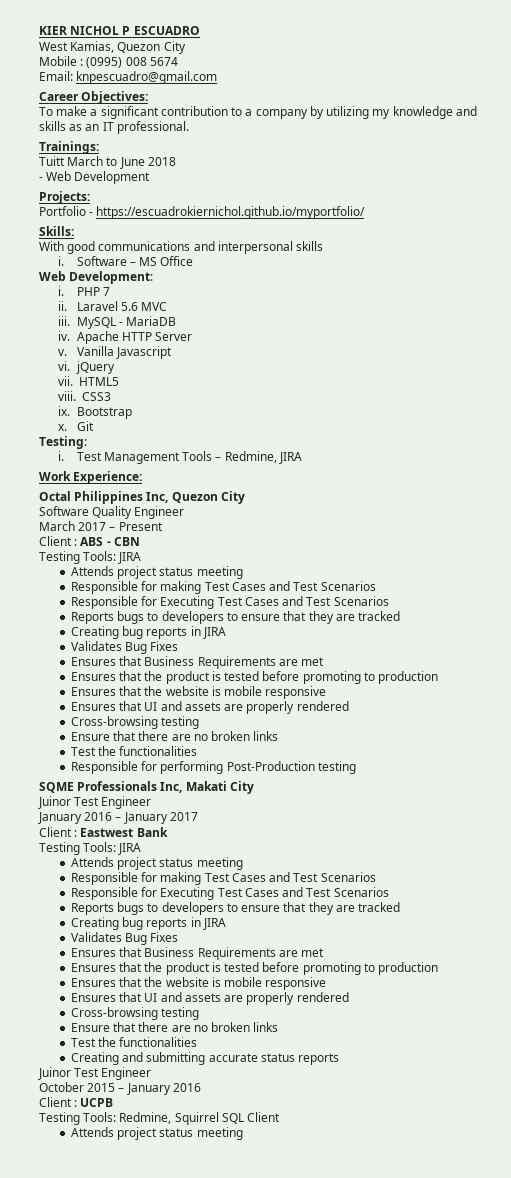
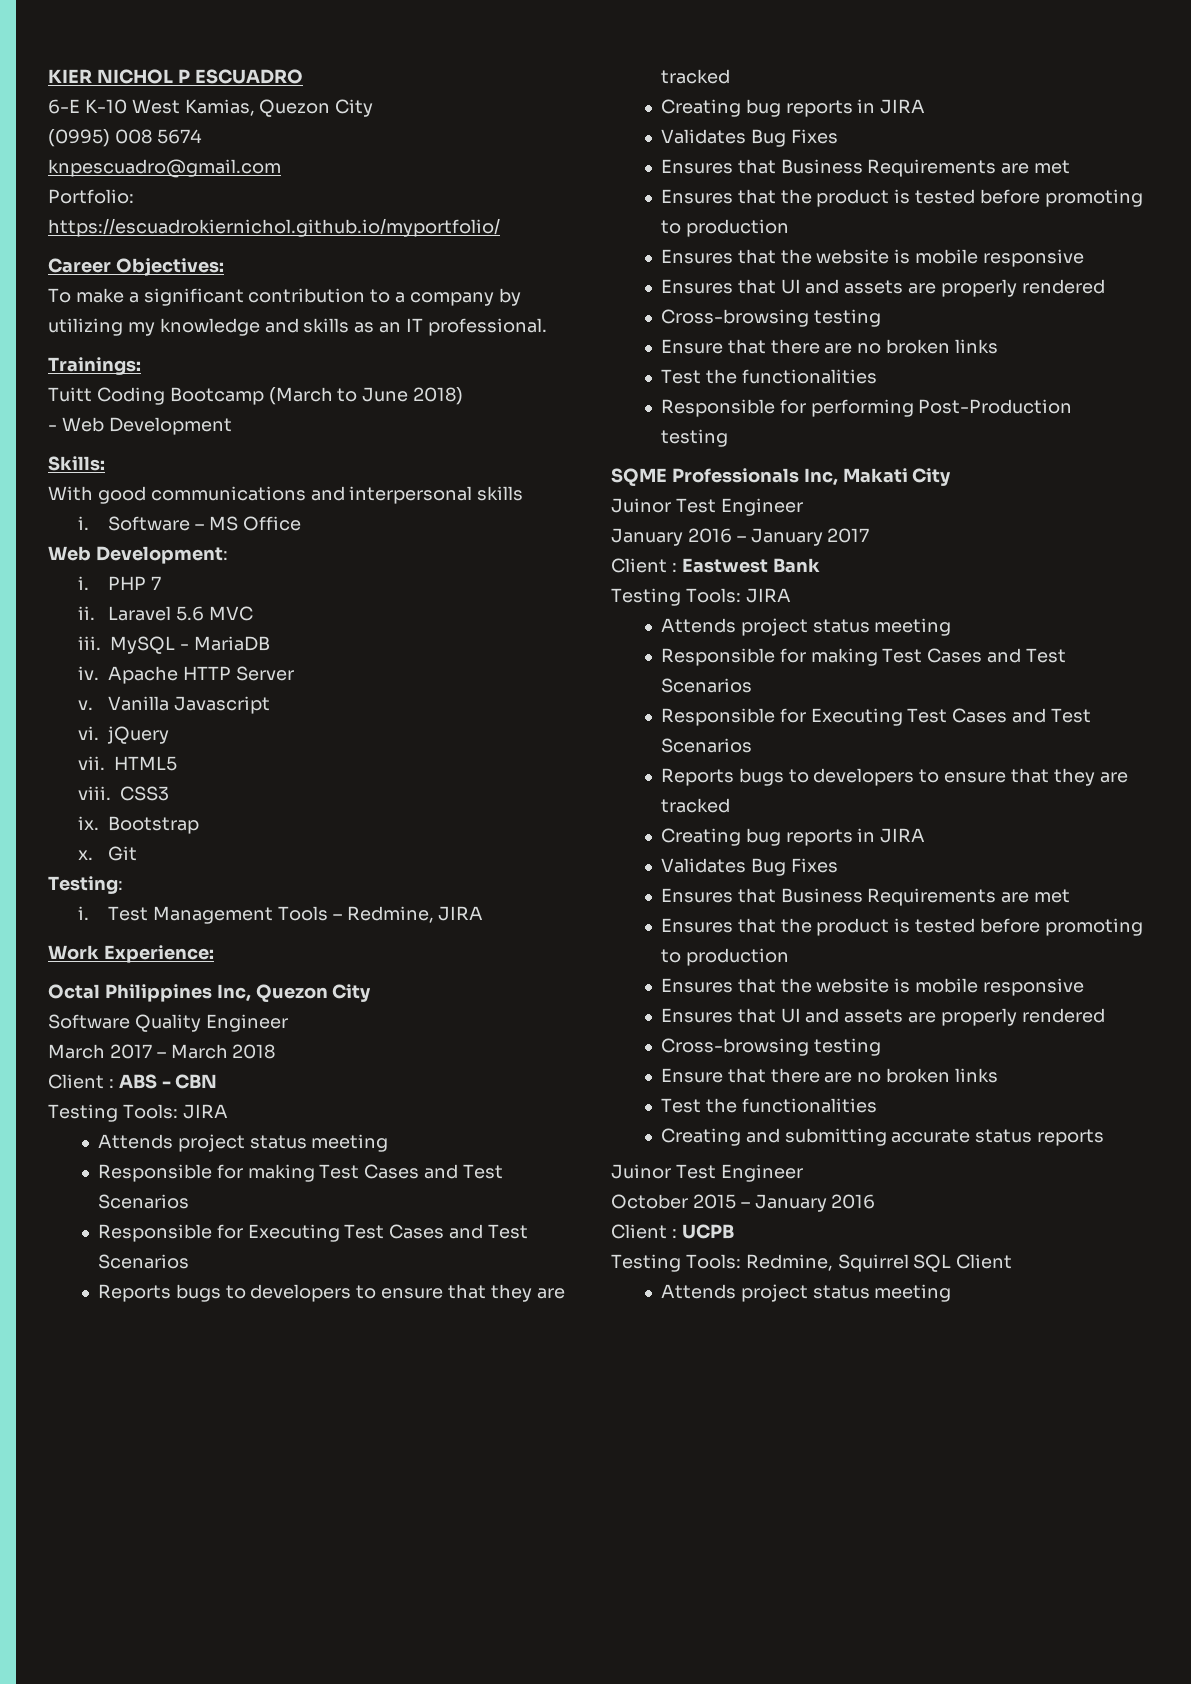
(200, 30) none -> [48,99,127,114] 6-E K-10
[39,56,84,66] Mobile : -> (374, 108) none
[39,71,73,81] Email: -> (202, 136) none
(218, 77) none -> [48,189,134,204] [48,218,500,237] // Portfolio: https://escuadrokiernichol.github.io/myportfolio/
[67,156,104,166] March -> [96,387,333,405] Coding Bootcamp (March
[147,157,176,166] 2018 -> [413,387,464,405] 2018)
[39,191,90,204] [39,206,366,219] // Projects: // Portfolio - https://escuadrokiernichol.github.io/myportfolio/ -> (232, 426) none
[118,522,163,531] Present -> [170,1044,276,1059] March 2018

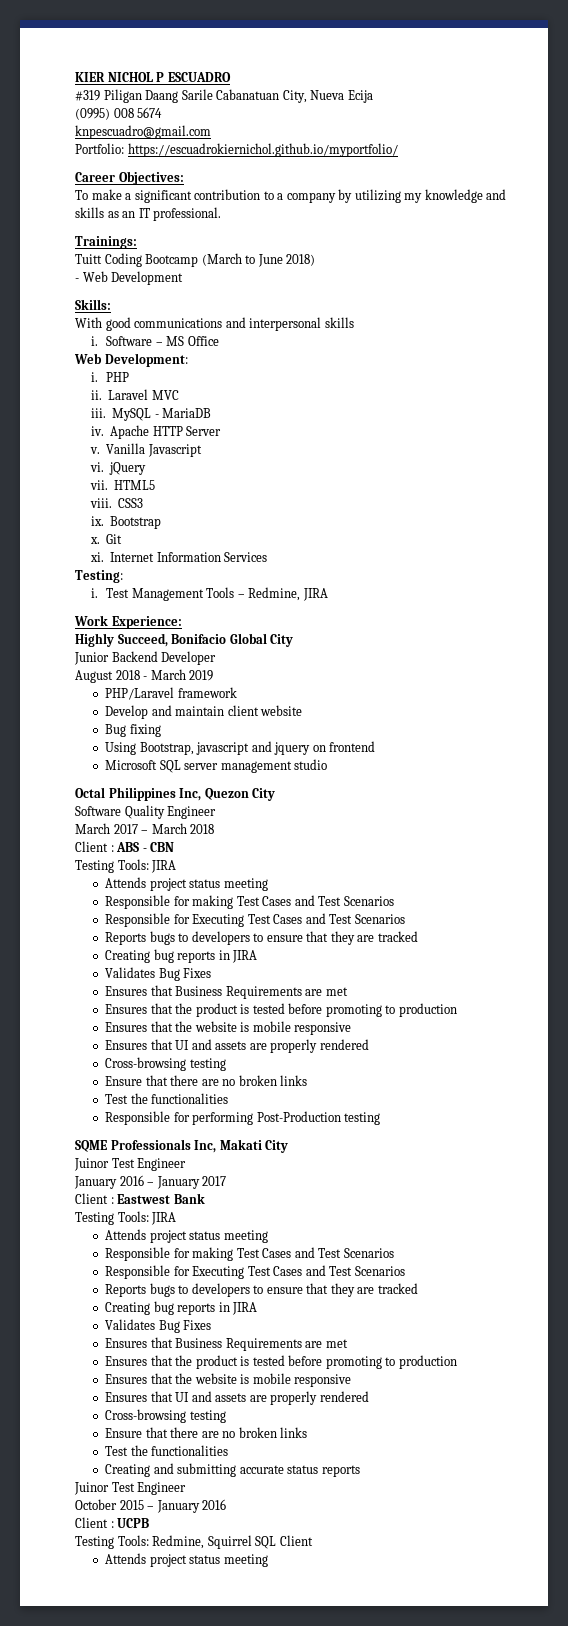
[48,99,374,117] 6-E K-10 West Kamias, Quezon City -> [75,89,373,103] #319 Piligan Daang Sarile Cabanatuan City, Nueva Ecija
[151,576,162,590] 7 -> (130, 377) none
[176,606,205,621] 5.6 -> (149, 394) none
(138, 853) none -> [89,552,268,562] // xi. Internet Information Services
(214, 954) none -> [75,633,294,647] [74,651,217,665] [75,669,214,683] [105,687,237,700] [105,705,303,719] [105,724,161,737] [105,741,376,755] [105,759,328,773] // Highly Succeed, Bonifacio Global City // Junior Backend Developer // August 2018 - March 2019 // PHP/Laravel framework // Develop and maintain client website // Bug fixing // Using Bootstrap, javascript and jquery on frontend // Microsoft SQL server management studio

